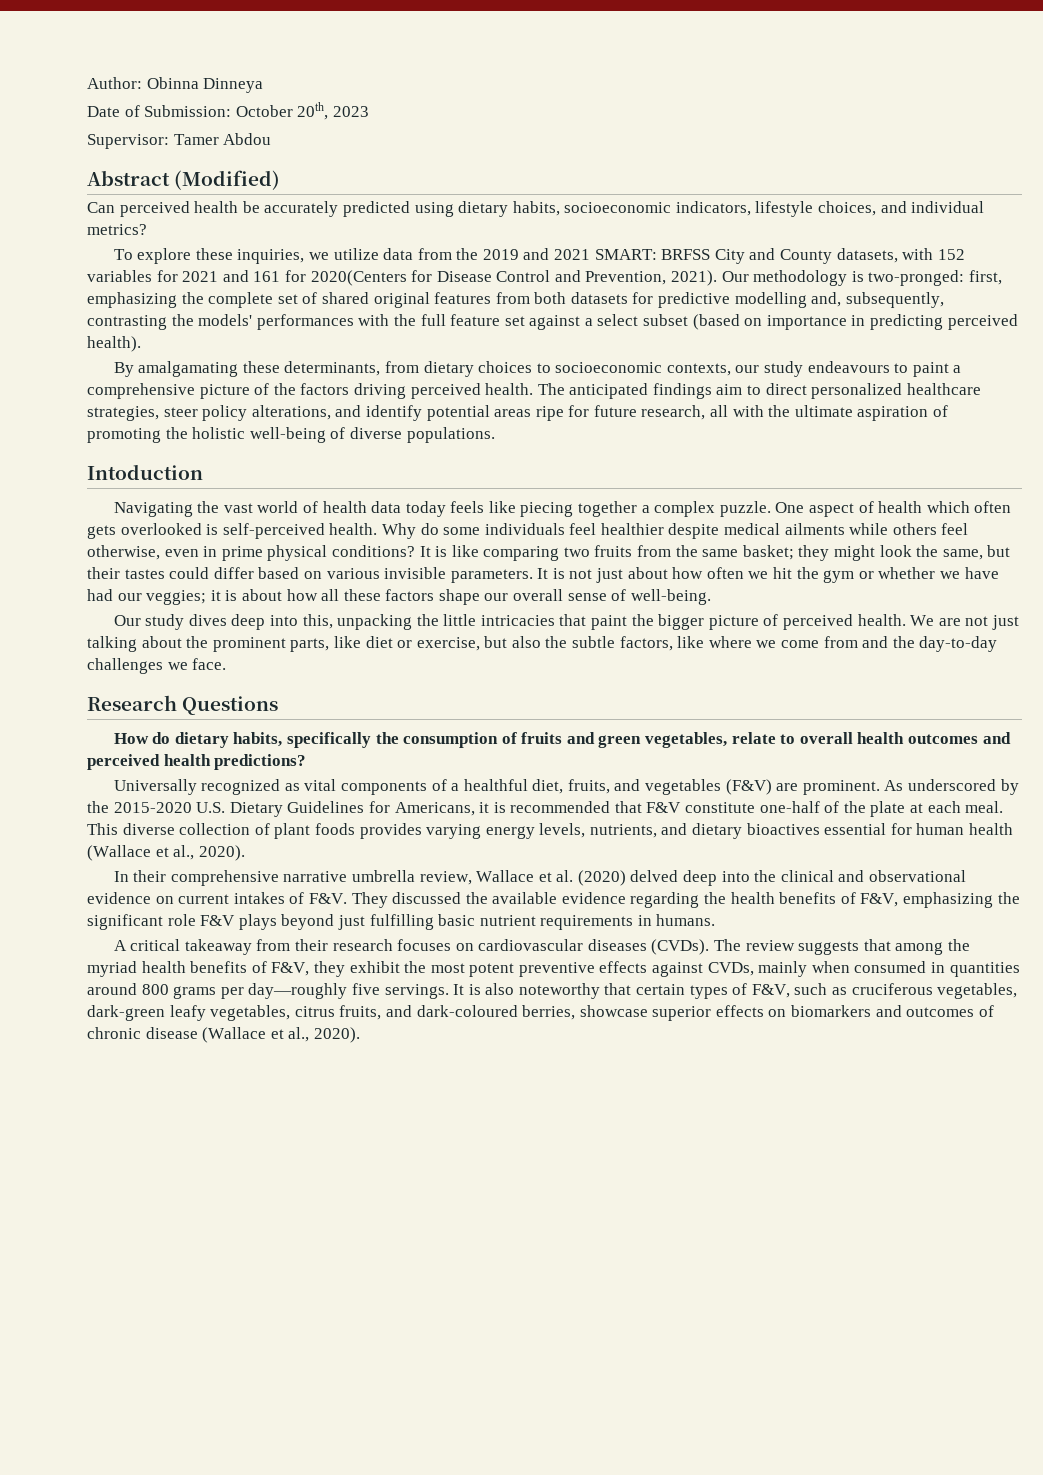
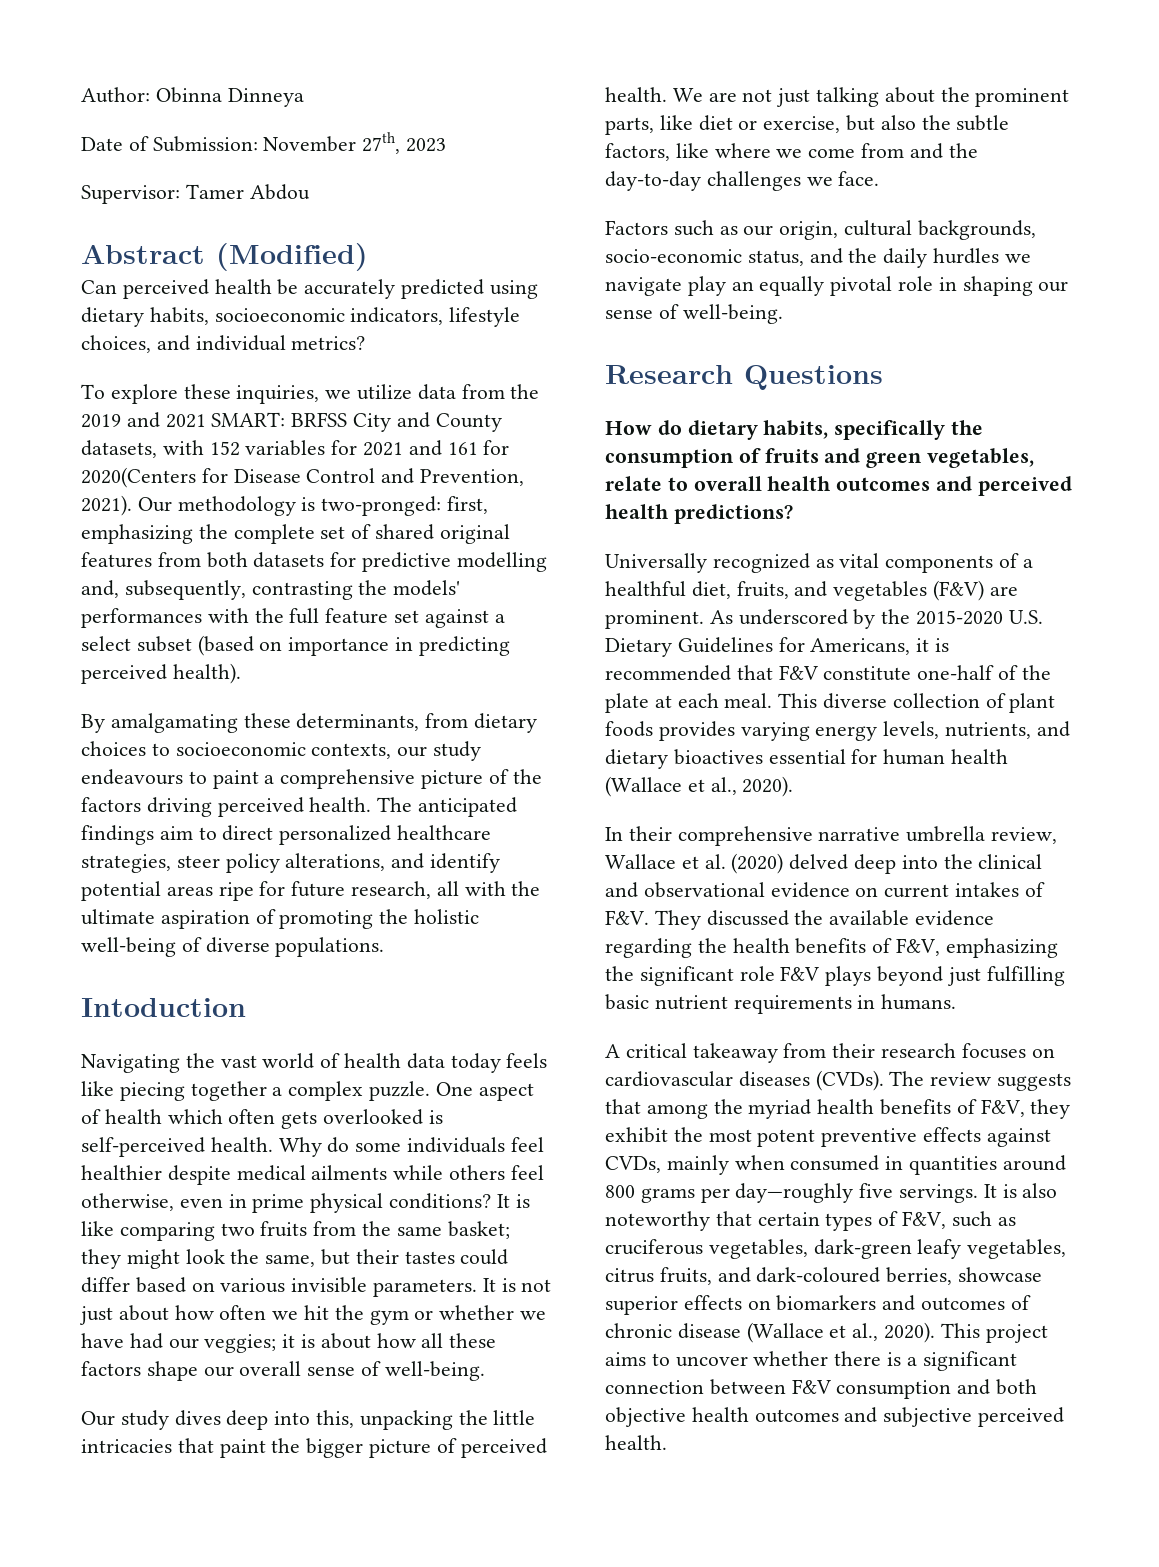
[235,102,329,120] October 20th, -> [263,132,401,154] November 27th,
(227, 664) none -> [605,220,1036,240] [605,248,1031,268] [605,276,1069,296] [605,304,783,324] // Factors such as our origin, cultural backgrounds, socio-economic status, and the daily hurdles we navigate play an equally pivotal role in shaping our sense of well-being.
(360, 1035) none -> [940,1323,1048,1343] [605,1351,1017,1371] [605,1379,1038,1399] [605,1407,1065,1427] [605,1435,667,1450] This project aims to uncover whether there is a significant connection between F&V consumption and both objective health outcomes and subjective perceived health.

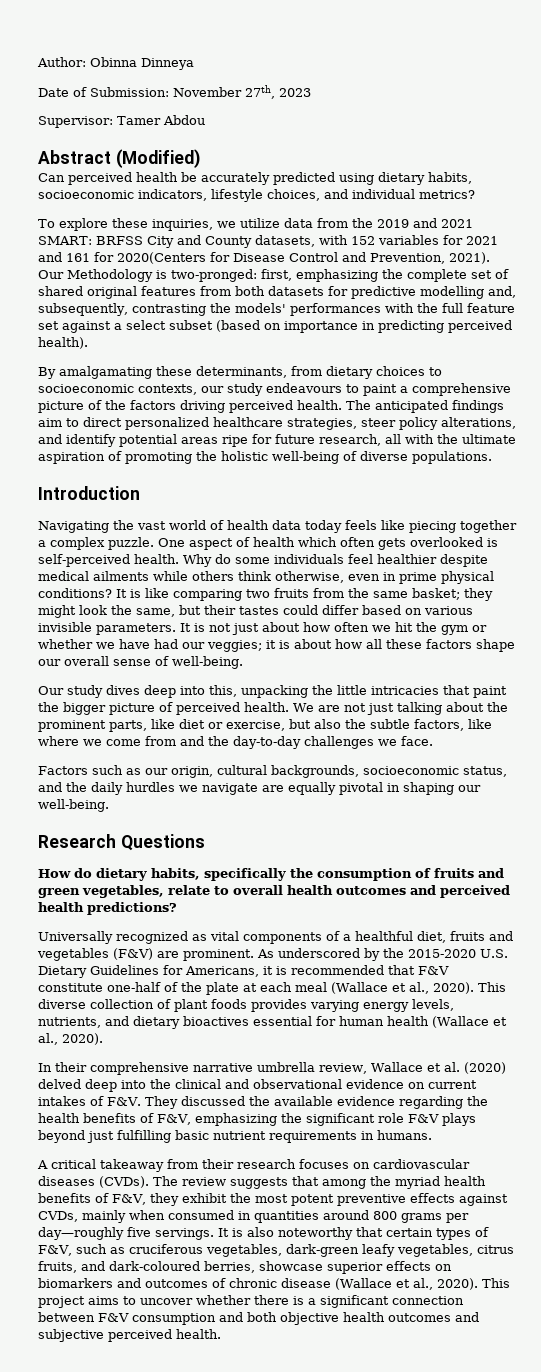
[177,496,296,516] methodology -> [67,269,153,282] Methodology
[81,998,246,1017] Intoduction -> [38,486,140,500] Introduction
[510,1165,544,1180] feel -> [238,571,271,581] think
[605,249,742,263] socio-economic -> [363,766,459,775] socioeconomic
[687,276,754,296] play an -> [262,785,284,792] are
[898,276,934,291] role -> (383, 788) none
[605,304,679,319] sense of -> (481, 788) none
[736,581,789,599] fruits, -> [450,931,485,941] fruits
[724,693,773,708] meal. -> [295,982,474,994] meal (Wallace et al., 2020).

